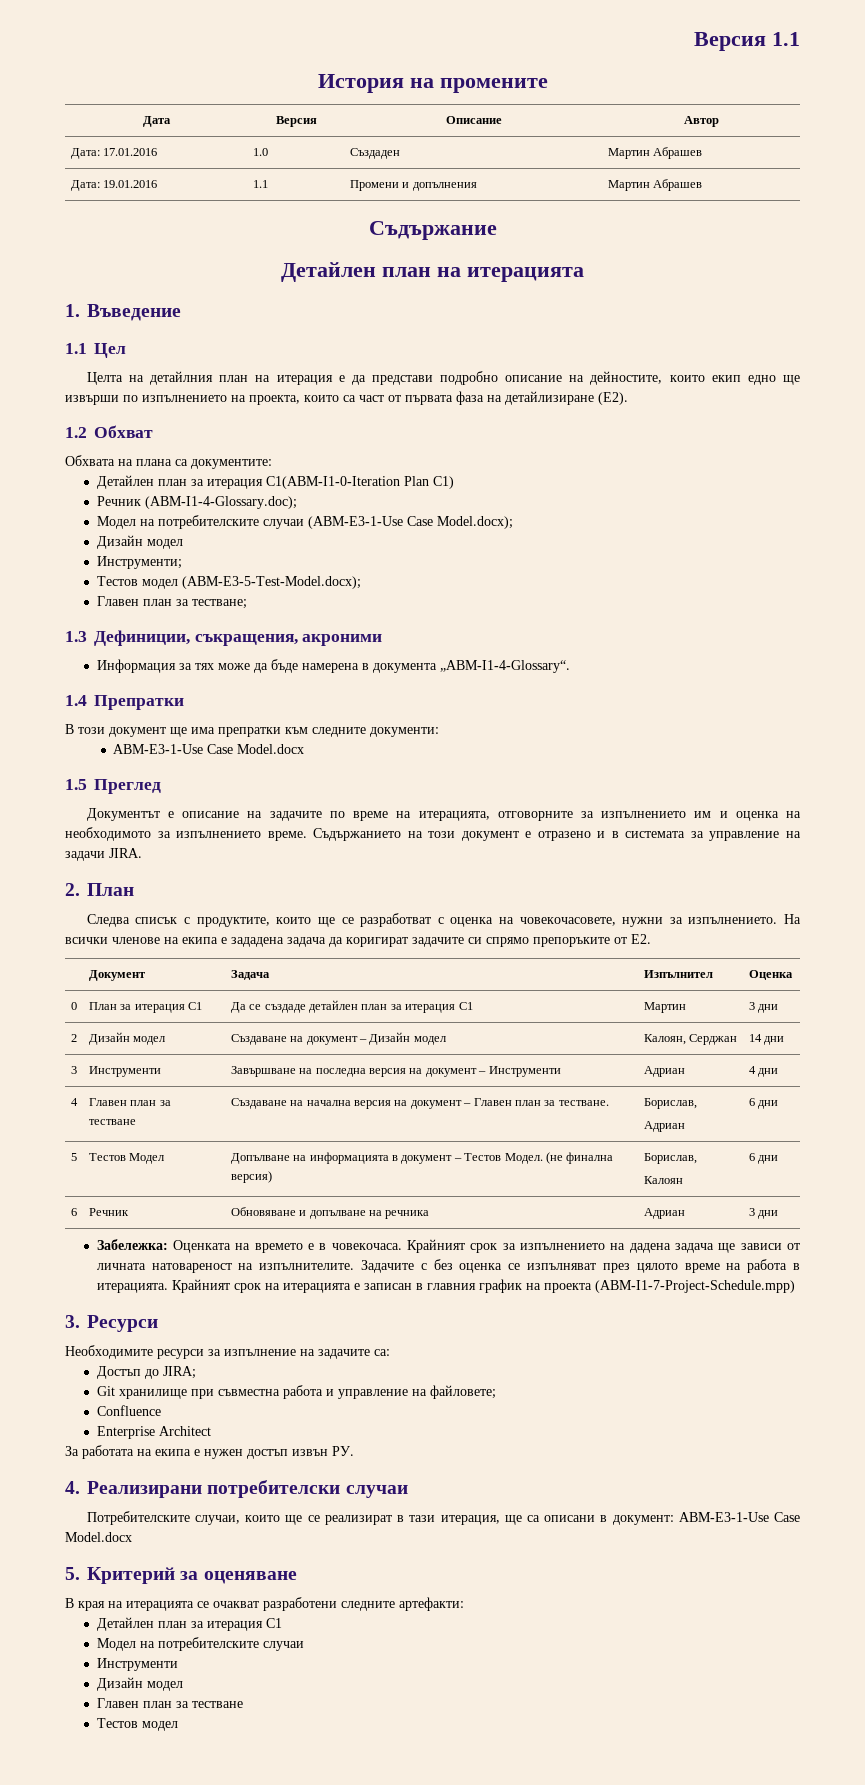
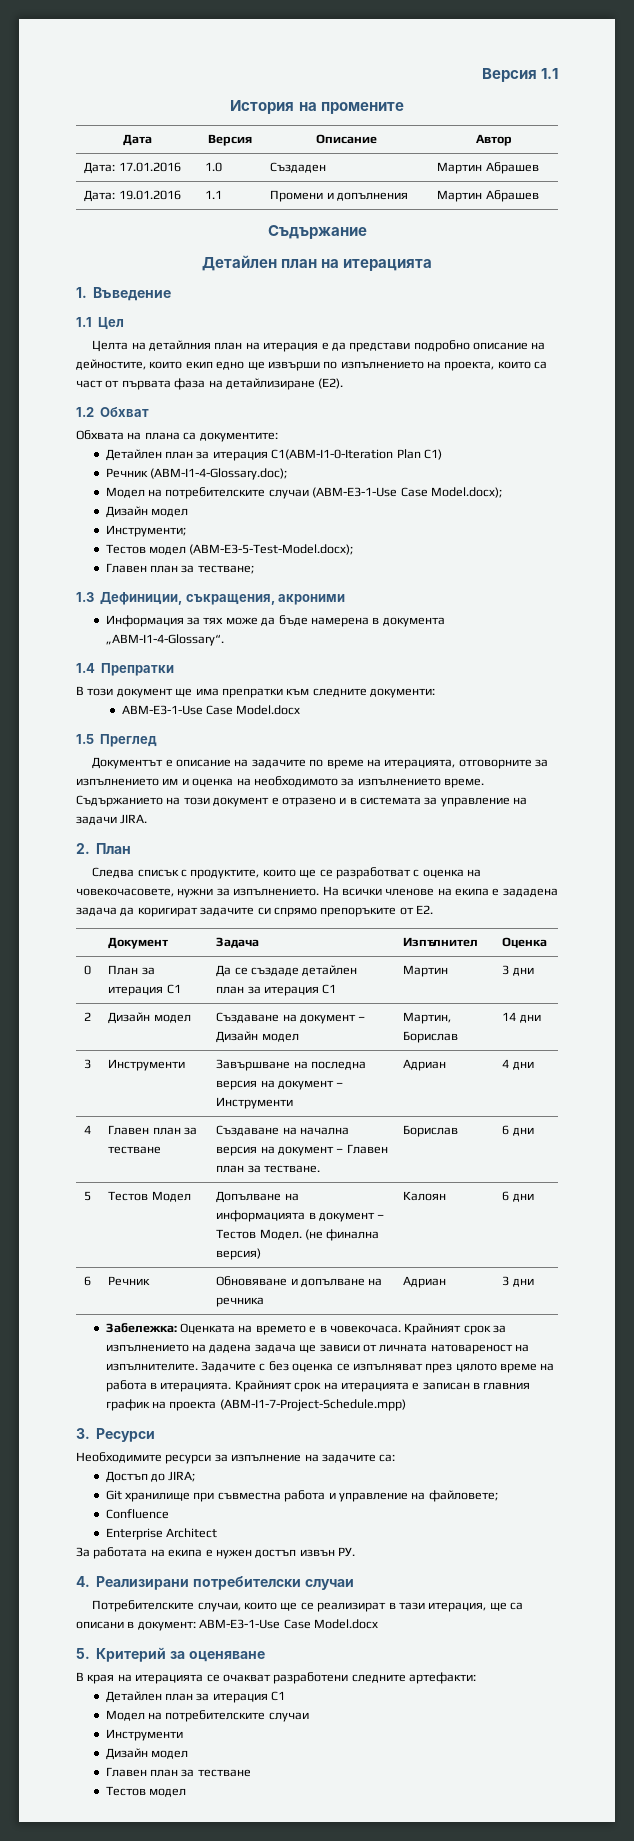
[643,1034,738,1045] Калоян, Серджан -> [403,1012,452,1024] [403,1031,459,1043] Мартин, Борислав
[643,1098,697,1109] [643,1121,685,1132] Борислав, // Адриан -> [403,1125,459,1137] Борислав
[643,1153,697,1164] Борислав, // -> (262, 1254) none

